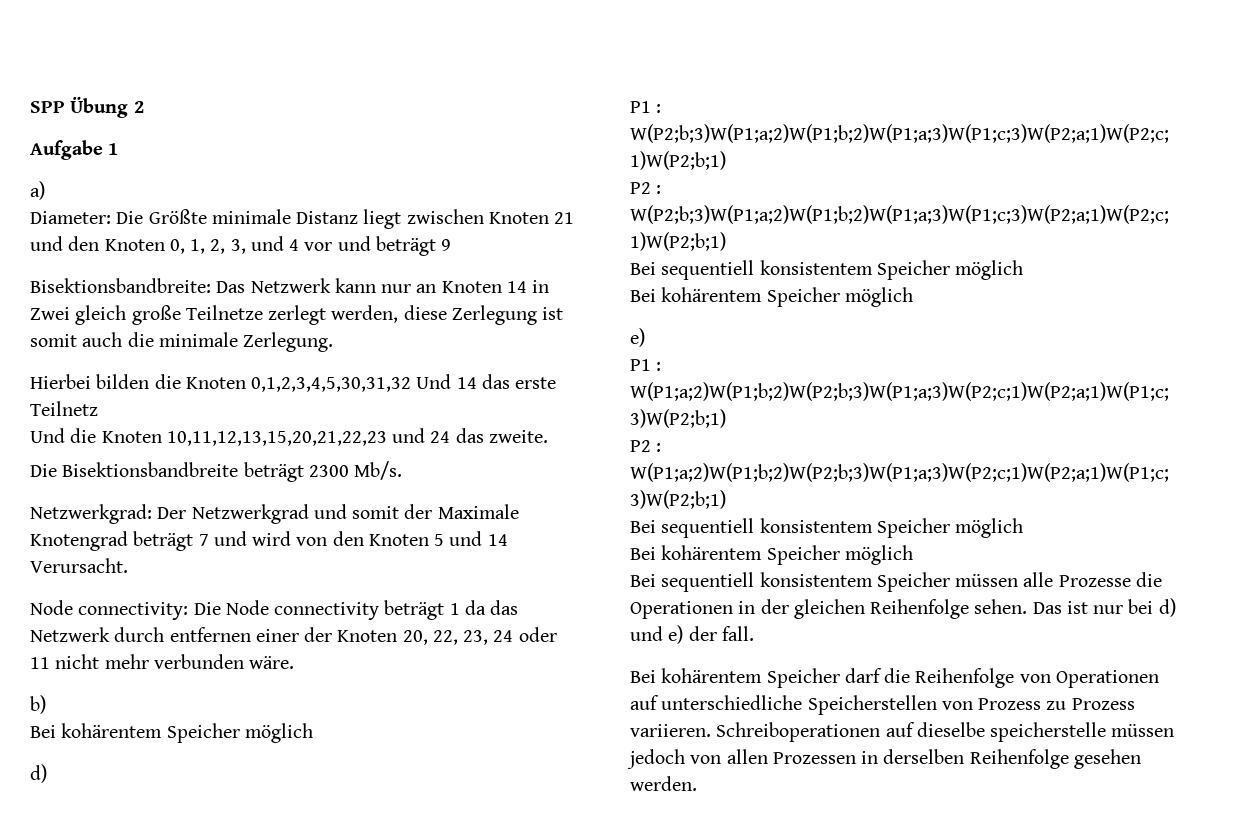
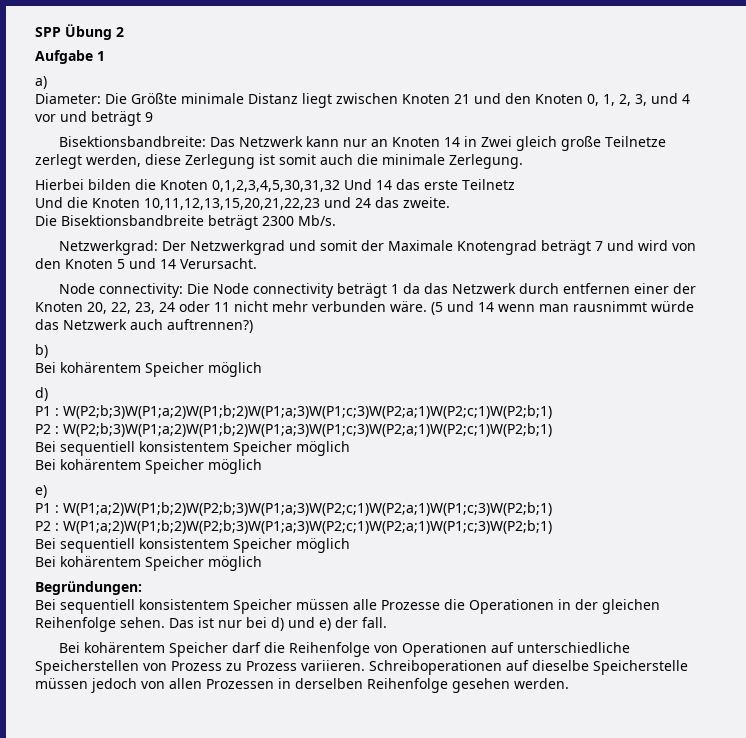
(295, 662) none -> [431,301,694,315] [35,319,253,333] (5 und 14 wenn man rausnimmt würde das Netzwerk auch auftrennen?)
(913, 555) none -> [35,581,142,595] // Begründungen:
[990,722,1107,742] speicherstelle -> [593,660,688,675] Speicherstelle

